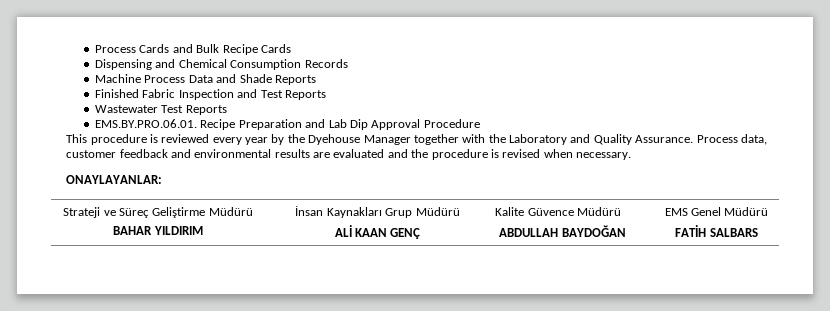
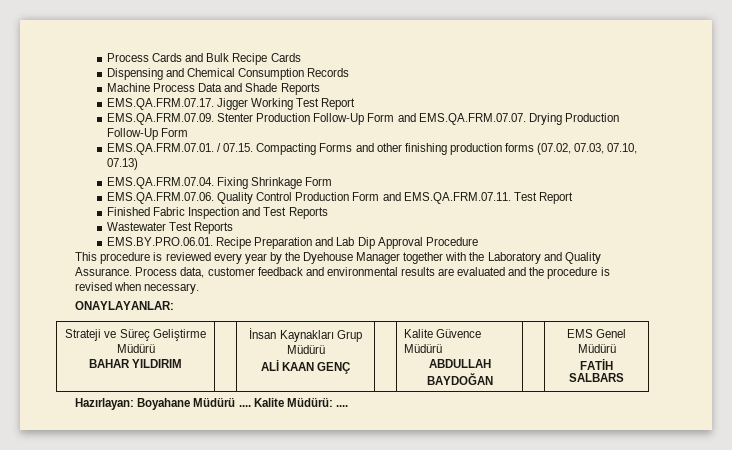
(316, 80) none -> [107,98,356,110] [107,113,619,125] [107,128,189,140] [107,143,638,155] [107,158,139,170] [107,177,333,189] [107,192,573,204] // EMS.QA.FRM.07.17. Jigger Working Test Report // EMS.QA.FRM.07.09. Stenter Production Follow-Up Form and EMS.QA.FRM.07.07. Drying Production Follow-Up Form // EMS.QA.FRM.07.01. / 07.15. Compacting Forms and other finishing production forms (07.02, 07.03, 07.10, 07.13) // EMS.QA.FRM.07.04. Fixing Shrinkage Form // EMS.QA.FRM.07.06. Quality Control Production Form and EMS.QA.FRM.07.11. Test Report
(758, 232) none -> [75,397,348,410] // Hazırlayan: Boyahane Müdürü .... Kalite Müdürü: ....

